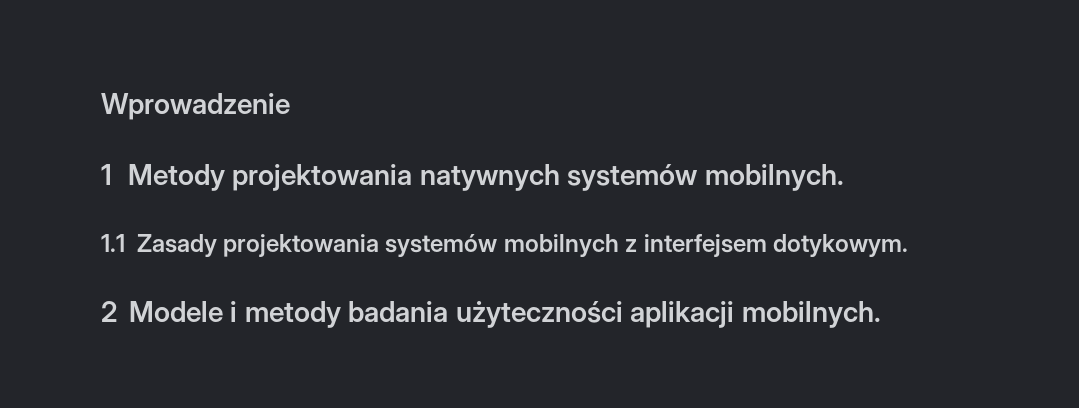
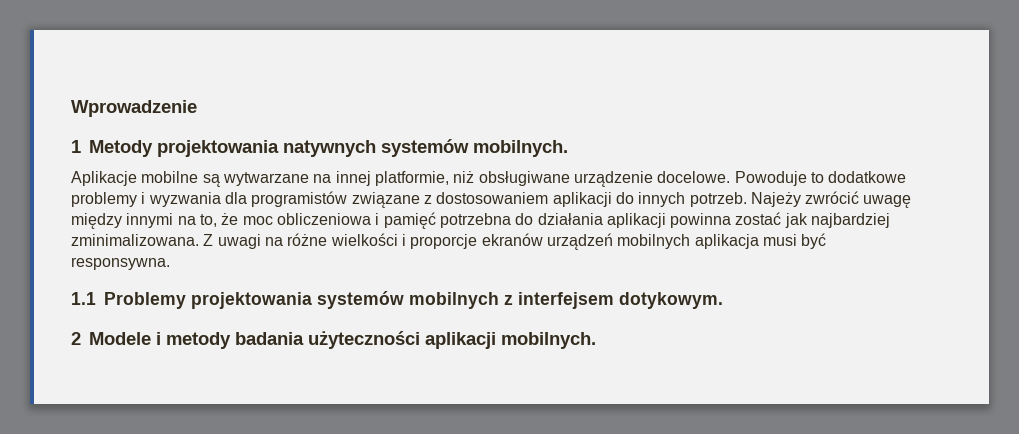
(844, 177) none -> [71,171,907,187] [71,191,912,208] [71,212,891,229] [71,233,827,250] [71,257,170,270] // Aplikacje mobilne są wytwarzane na innej platformie, niż obsługiwane urządzenie docelowe. Powoduje to dodatkowe problemy i wyzwania dla programistów związane z dostosowaniem aplikacji do innych potrzeb. Najeży zwrócić uwagę między innymi na to, że moc obliczeniowa i pamięć potrzebna do działania aplikacji powinna zostać jak najbardziej zminimalizowana. Z uwagi na różne wielkości i proporcje ekranów urządzeń mobilnych aplikacja musi być responsywna.
[136,234,217,257] Zasady -> [104,292,186,309] Problemy

